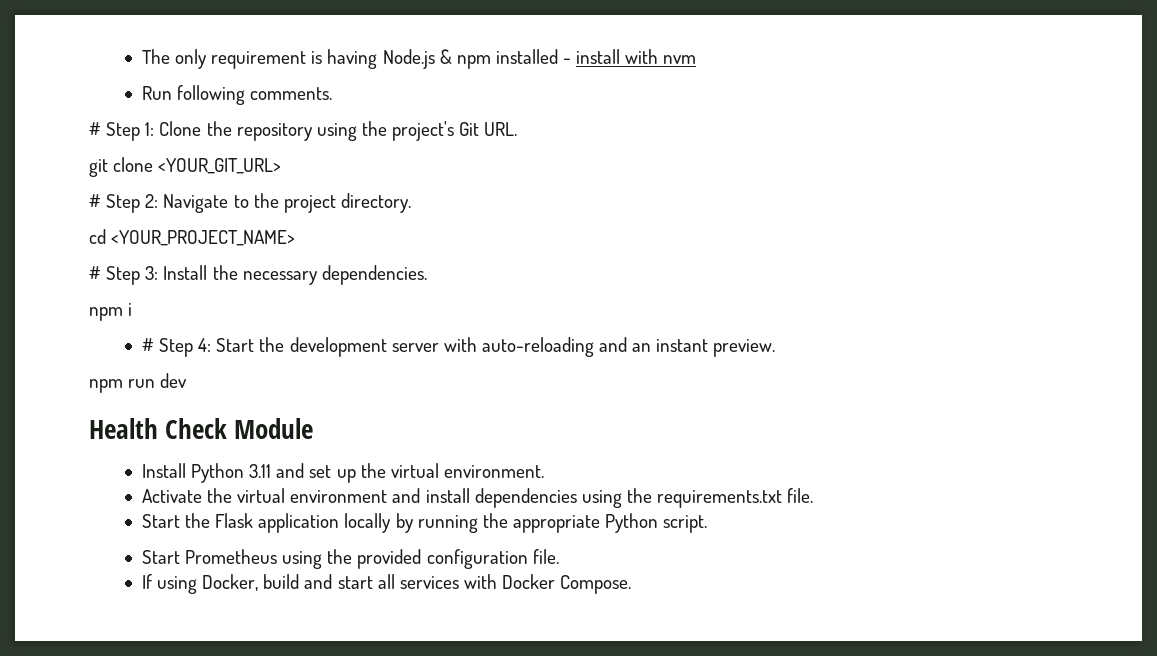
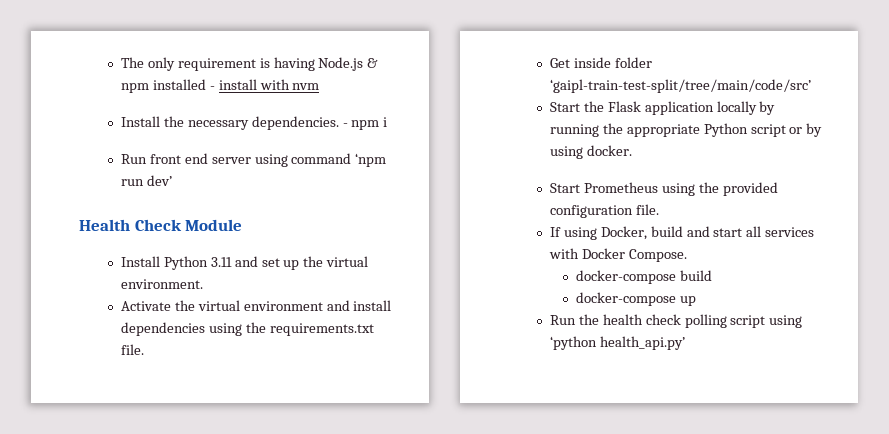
[141,85,333,105] [89,121,518,141] [89,157,282,177] [89,193,411,213] [89,229,296,246] [89,266,159,285] Run following comments. // # Step 1: Clone the repository using the project's Git URL. // git clone <YOUR_GIT_URL> // # Step 2: Navigate to the project directory. // cd <YOUR_PROJECT_NAME> // # Step 3: -> (320, 86) none
(427, 275) // -> [342,123,348,127] -
[141,337,776,357] [89,373,188,393] # Step 4: Start the development server with auto-reloading and an instant preview. // npm run dev -> [120,153,387,167] [120,175,172,186] Run front end server using command ‘npm run dev’
(814, 495) none -> [549,57,652,68] [549,79,811,93] // Get inside folder ‘gaipl-train-test-split/tree/main/code/src’
[663,515,708,533] script. -> [750,123,823,137] [549,145,632,159] script or by using docker.
(632, 584) none -> [575,270,712,284] [575,292,696,306] [549,314,803,328] [549,336,685,350] // docker-compose build // docker-compose up // Run the health check polling script using ‘python health_api.py’

